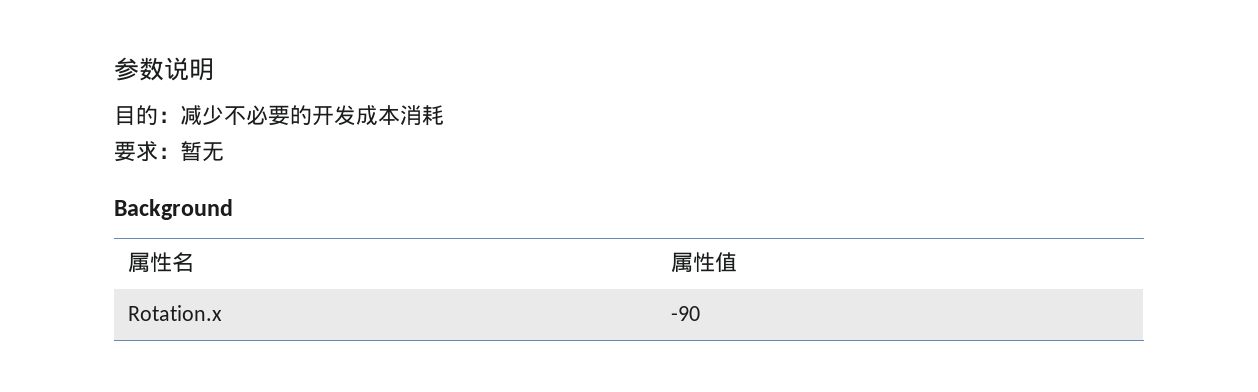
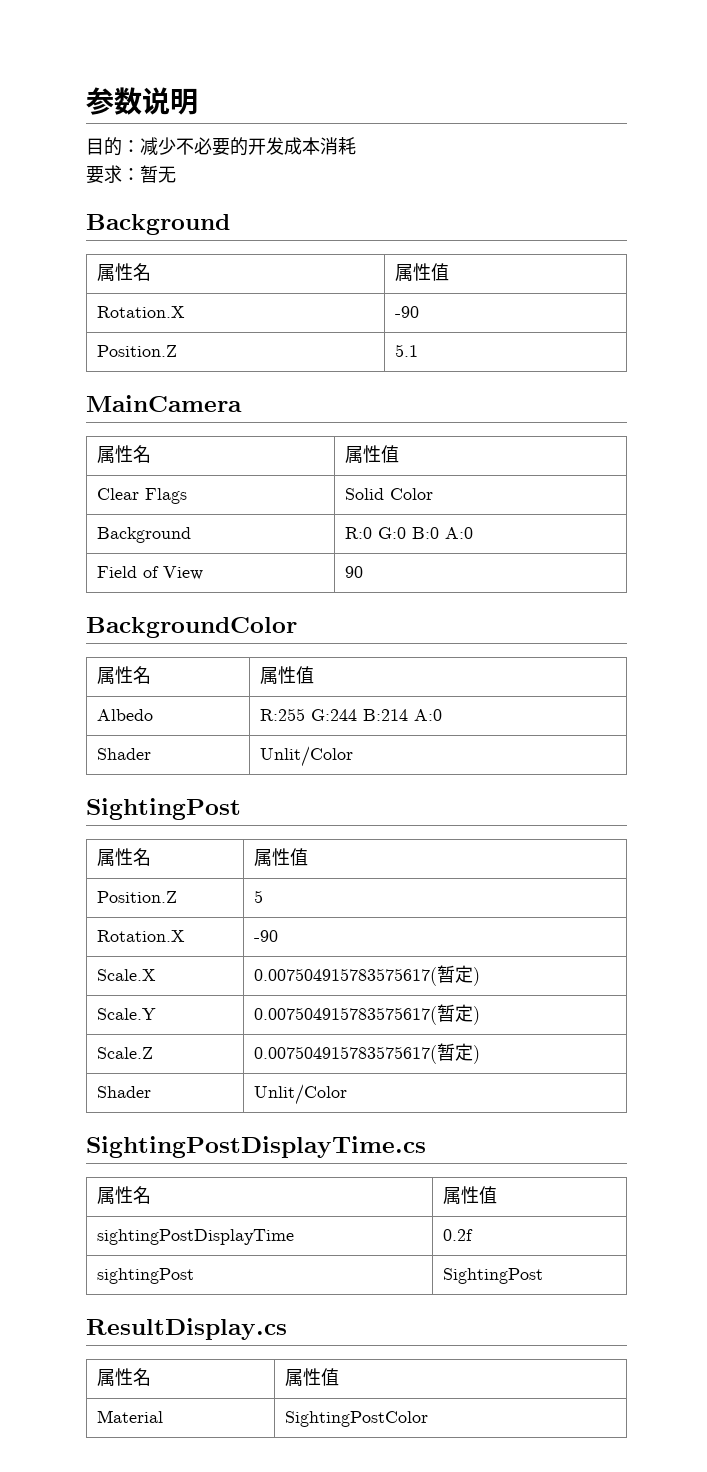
[127,305,222,321] [670,306,700,321] Rotation.x | -90 -> [96,306,185,318] [394,306,419,318] [96,345,177,357] [394,344,418,357] [86,395,242,412] [96,445,151,463] [344,445,399,463] [96,488,187,504] [344,488,433,500] [96,527,191,543] [344,527,473,539] [96,566,203,580] [344,566,363,578] [86,617,297,638] [96,666,151,684] [259,666,314,684] [96,709,153,721] [259,708,442,721] [96,748,151,760] [259,746,353,767] [86,798,241,820] [96,848,151,866] [253,848,308,866] [96,891,177,903] [253,890,263,903] [96,930,185,942] [253,930,278,942] [96,969,156,981] [253,965,480,986] [96,1008,156,1020] [253,1004,480,1025] [96,1047,153,1059] [253,1043,480,1064] [96,1086,151,1098] [253,1084,347,1105] [86,1136,426,1158] [96,1186,151,1204] [442,1186,497,1204] [96,1229,294,1245] [442,1229,473,1241] [96,1268,194,1284] [442,1268,543,1284] [86,1318,287,1340] [96,1368,151,1386] [284,1368,339,1386] [96,1410,163,1423] [284,1411,428,1427] Rotation.X | -90 // Position.Z | 5.1 // MainCamera // 属性名 | 属性值 // Clear Flags | Solid Color // Background | R:0 G:0 B:0 A:0 // Field of View | 90 // BackgroundColor // 属性名 | 属性值 // Albedo | R:255 G:244 B:214 A:0 // Shader | Unlit/Color // SightingPost // 属性名 | 属性值 // Position.Z | 5 // Rotation.X | -90 // Scale.X | 0.007504915783575617(暂定) // Scale.Y | 0.007504915783575617(暂定) // Scale.Z | 0.007504915783575617(暂定) // Shader | Unlit/Color // SightingPostDisplayTime.cs // 属性名 | 属性值 // sightingPostDisplayTime | 0.2f // sightingPost | SightingPost // ResultDisplay.cs // 属性名 | 属性值 // Material | SightingPostColor

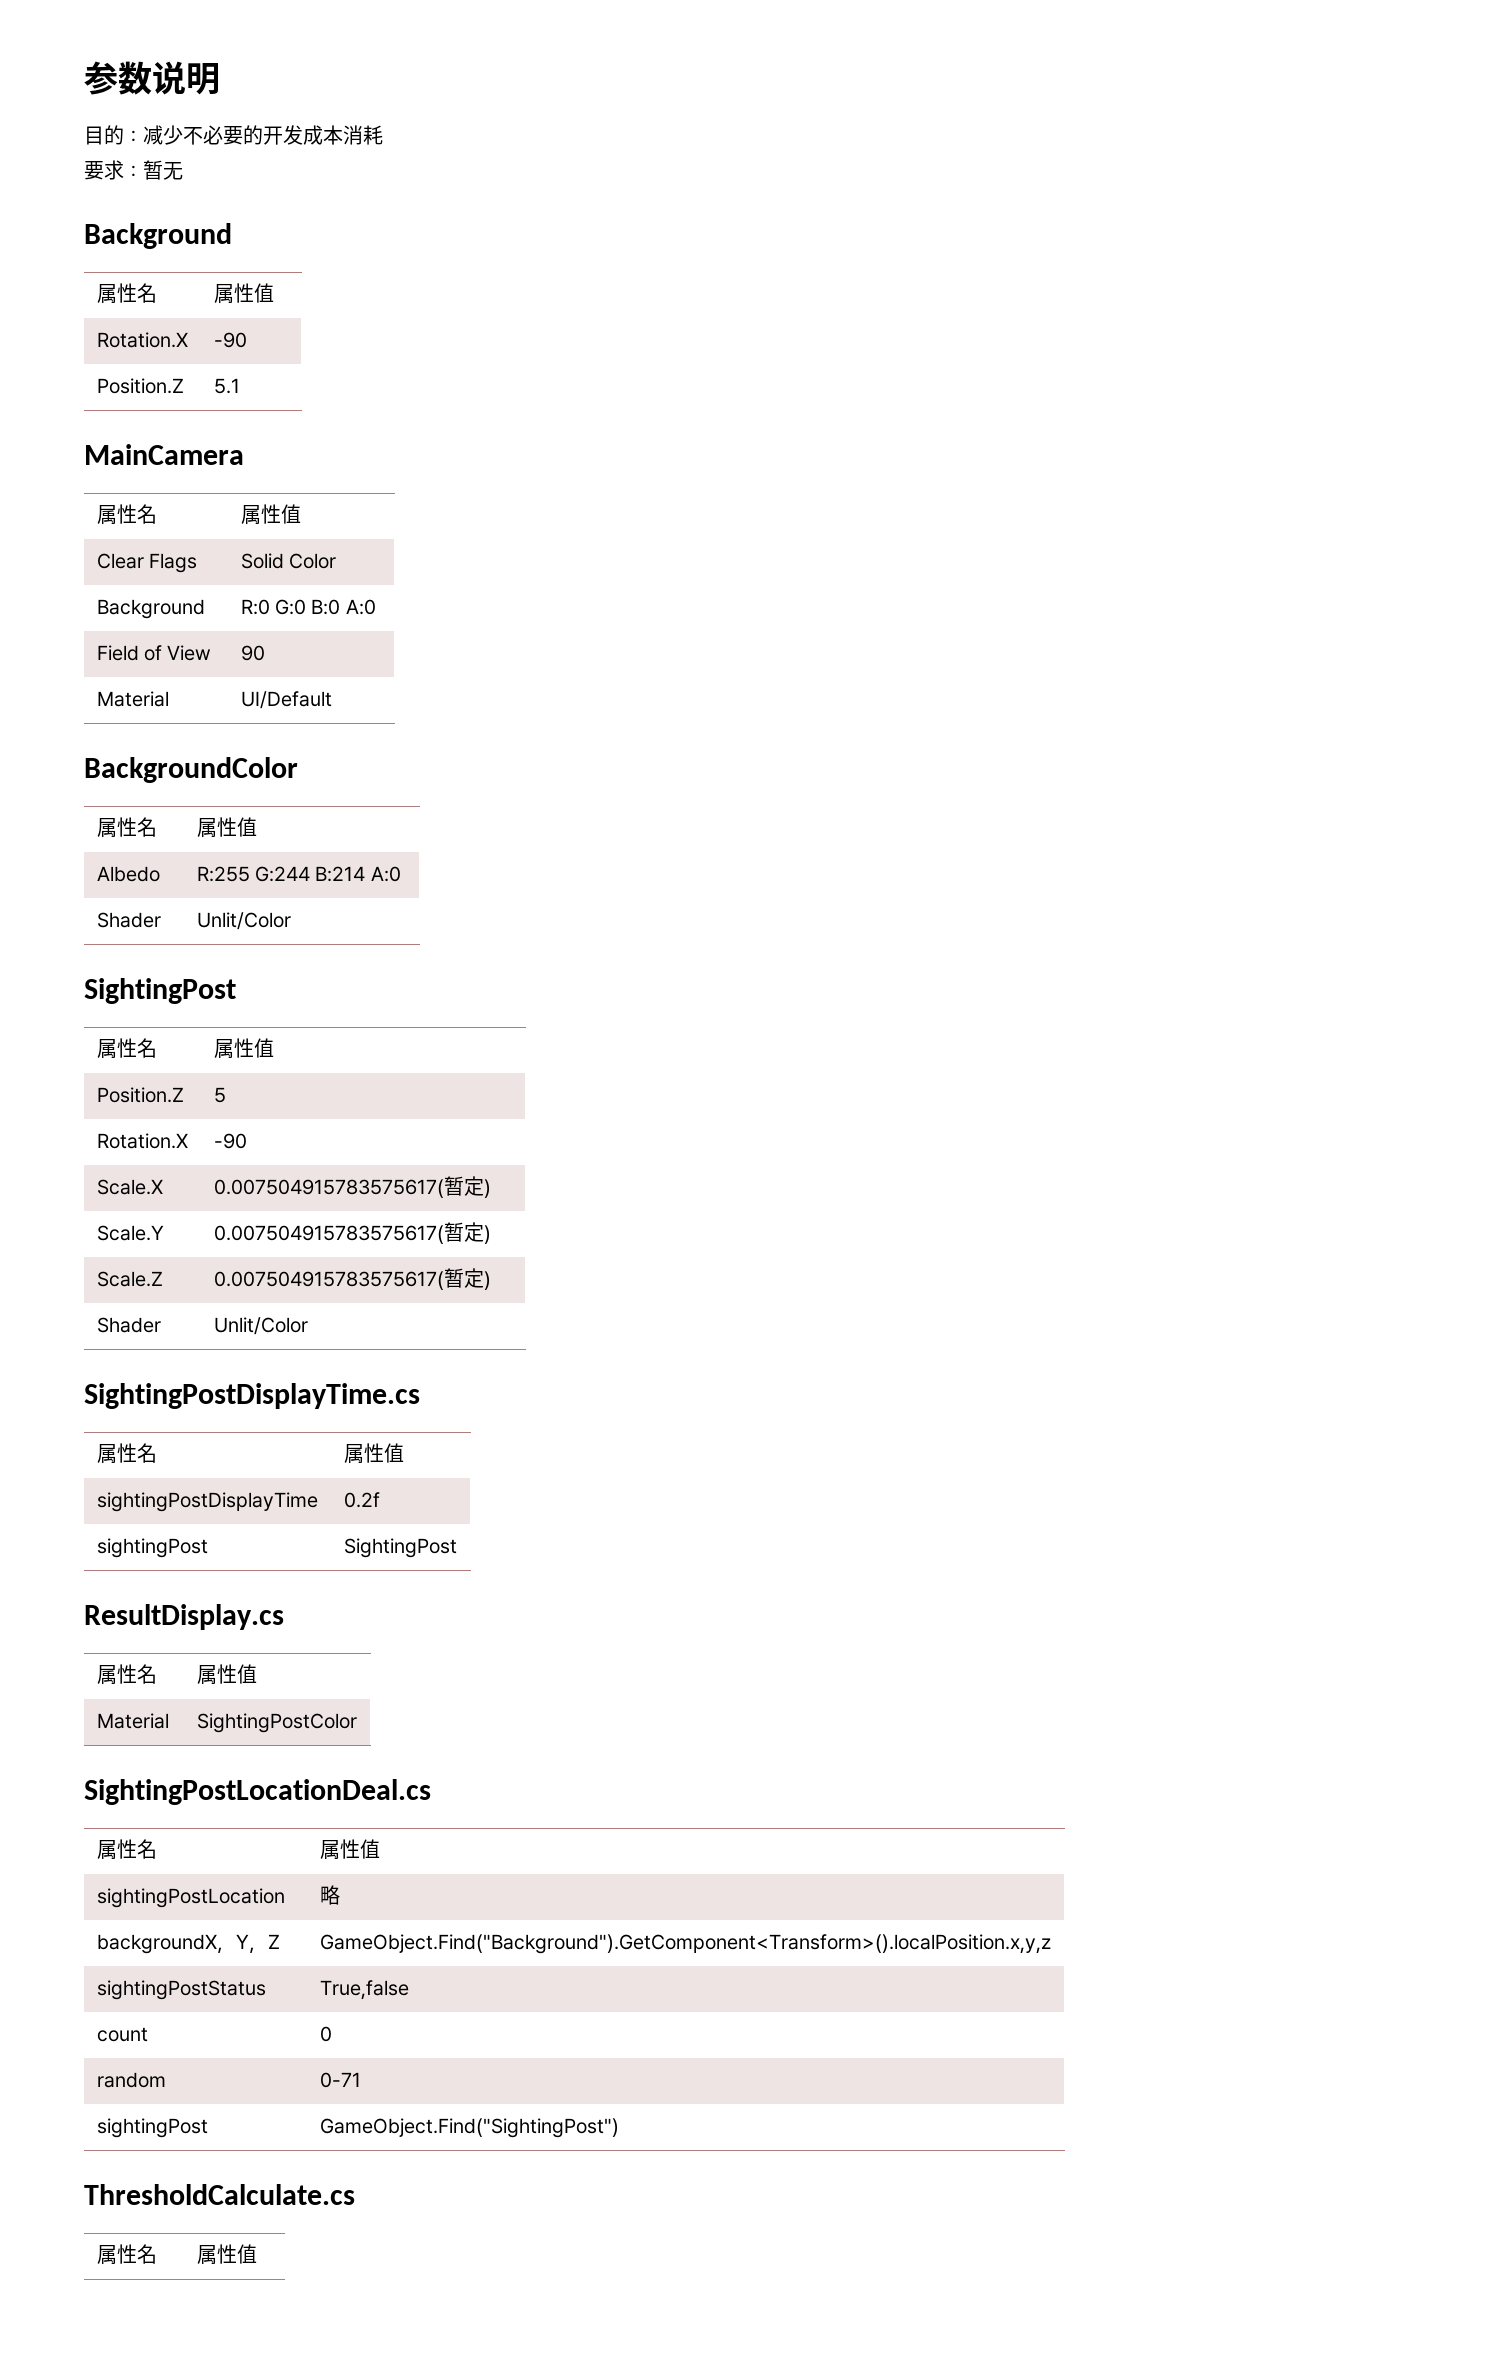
(363, 572) none -> [96,691,169,707] [240,691,332,709] // Material | UI/Default
(428, 1419) none -> [84,1779,431,1805] [96,1839,157,1860] [319,1839,380,1860] [96,1888,285,1908] [319,1885,340,1905] [96,1934,280,1954] [319,1934,1051,1954] [96,1980,266,2000] [319,1980,409,2000] [96,2027,148,2042] [319,2026,332,2042] [96,2072,166,2088] [319,2072,361,2088] [96,2118,208,2138] [319,2118,619,2138] [84,2184,355,2205] [96,2244,157,2265] [196,2244,257,2265] // SightingPostLocationDeal.cs // 属性名 | 属性值 // sightingPostLocation | 略 // backgroundX，Y，Z | GameObject.Find("Background").GetComponent<Transform>().localPosition.x,y,z // sightingPostStatus | True,false // count | 0 // random | 0-71 // sightingPost | GameObject.Find("SightingPost") // ThresholdCalculate.cs // 属性名 | 属性值

